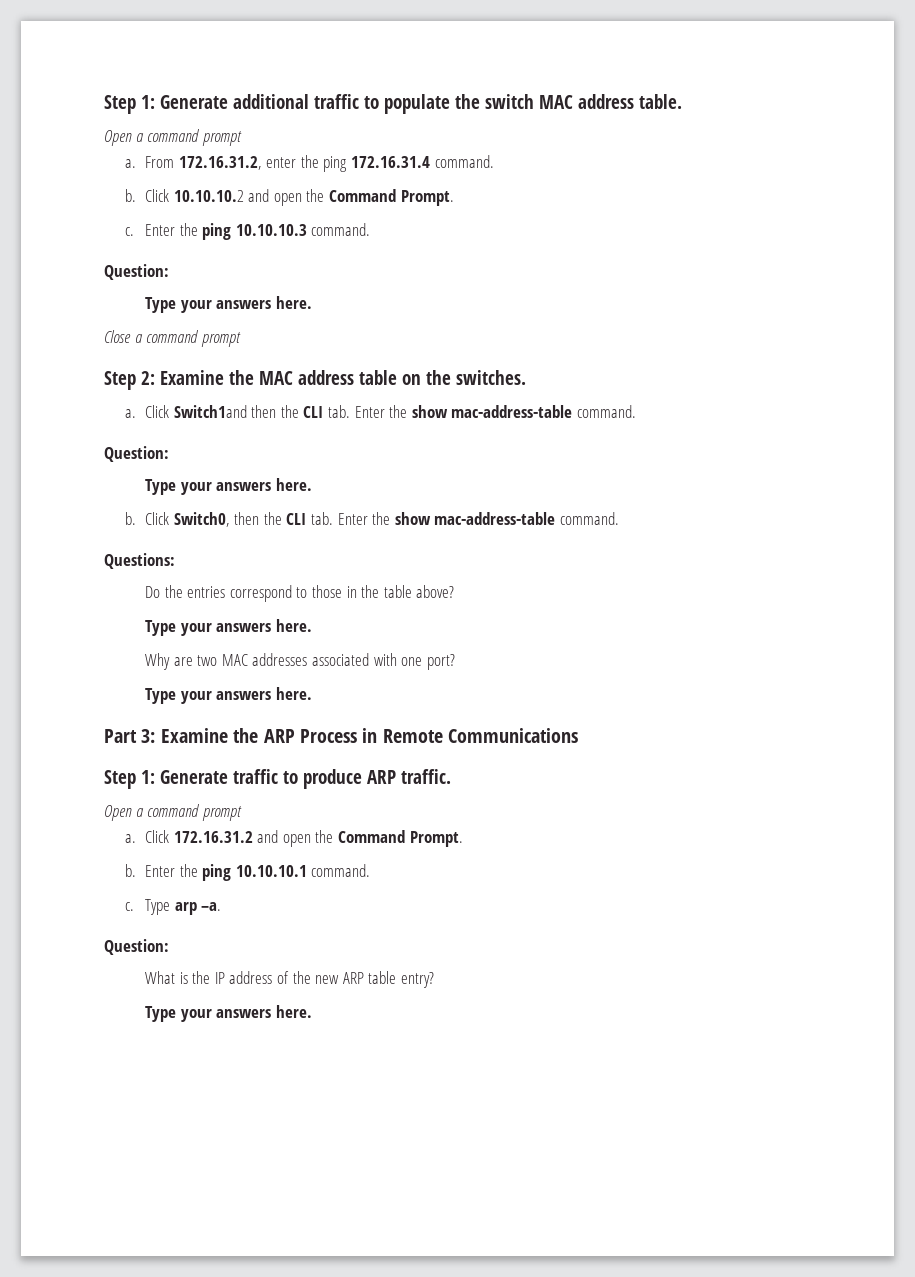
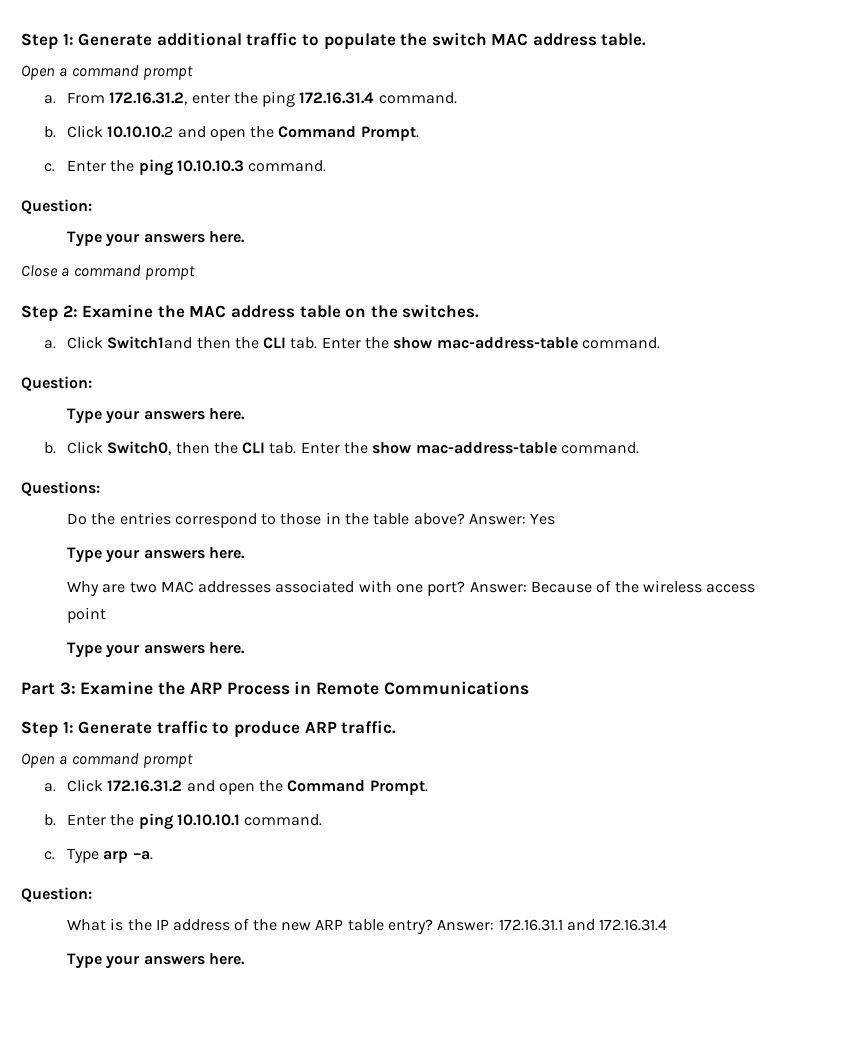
(455, 591) none -> [469,513,556,525] Answer: Yes
(455, 662) none -> [469,580,756,593] [66,607,106,623] Answer: Because of the wireless access point
(434, 980) none -> [437,919,668,931] Answer: 172.16.31.1 and 172.16.31.4

